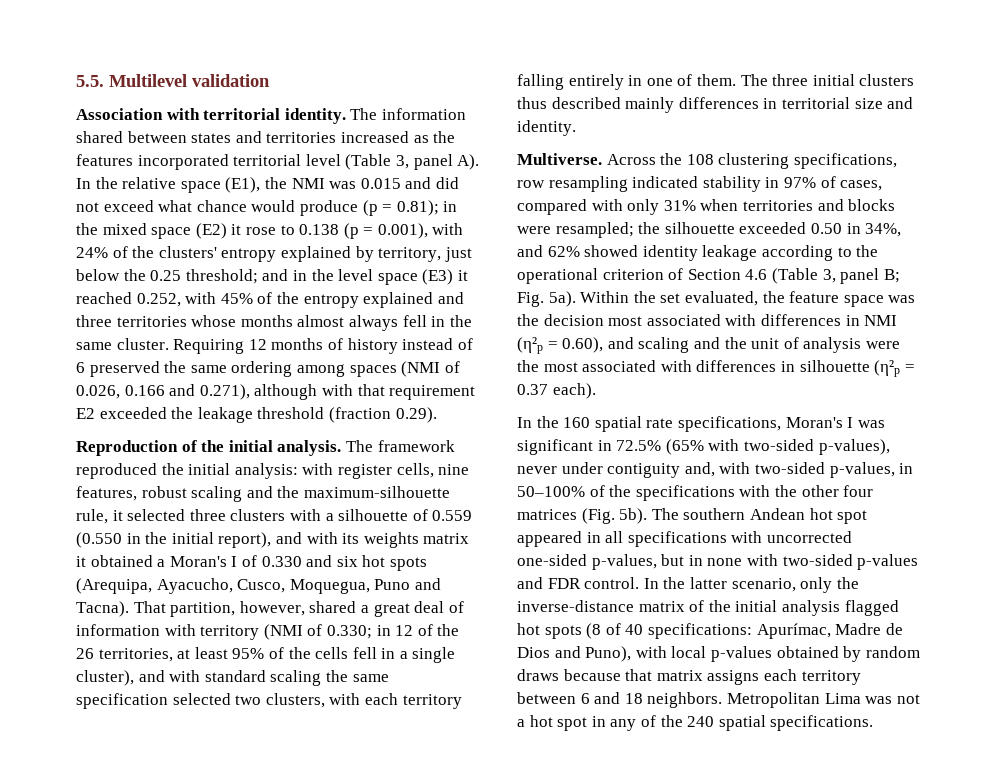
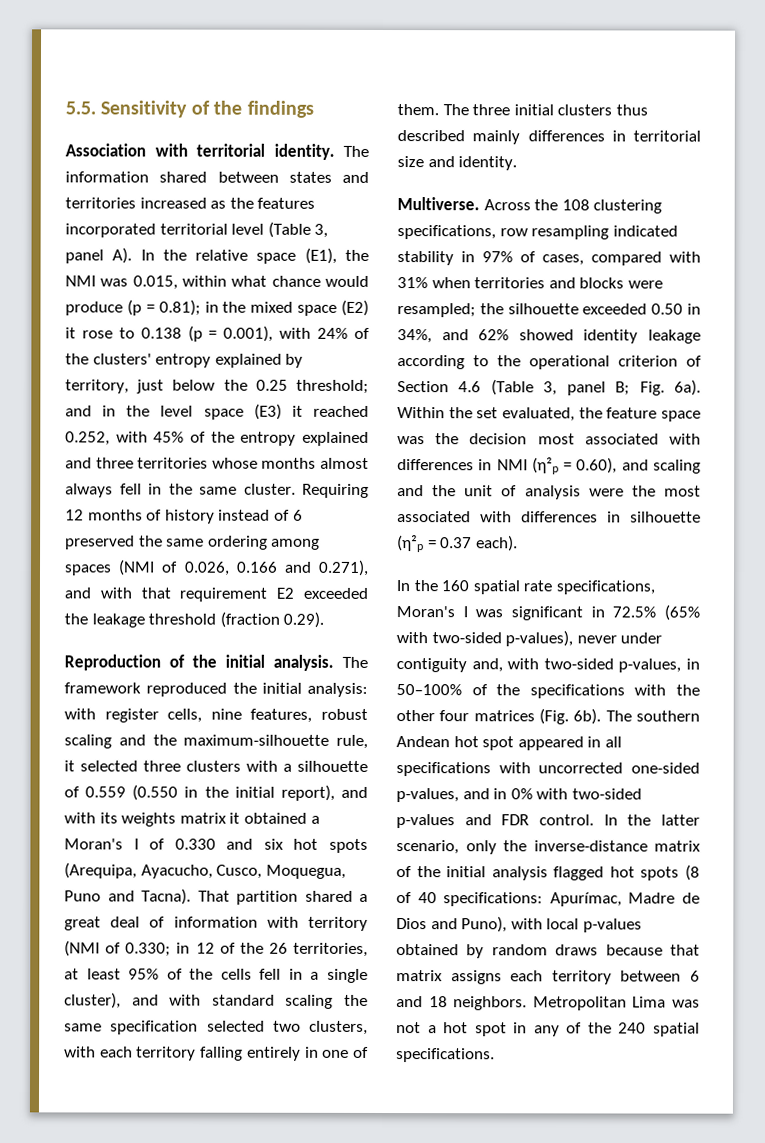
[109,74,270,87] Multilevel validation -> [100,100,314,118] Sensitivity of the findings
[360,177,459,189] [76,200,154,212] 0.015 and did not exceed -> [132,275,227,290] 0.015, within
[254,384,318,400] although -> [64,587,91,599] and
[170,601,305,617] partition, however, -> [236,890,298,905] partition
[627,199,660,215] only -> (701, 257) none
[548,291,576,307] 5a). -> [674,379,701,396] 6a).
[619,508,648,524] 5b). -> [573,708,602,725] 6b).
[661,554,743,566] but in none -> [462,788,533,800] and in 0%

